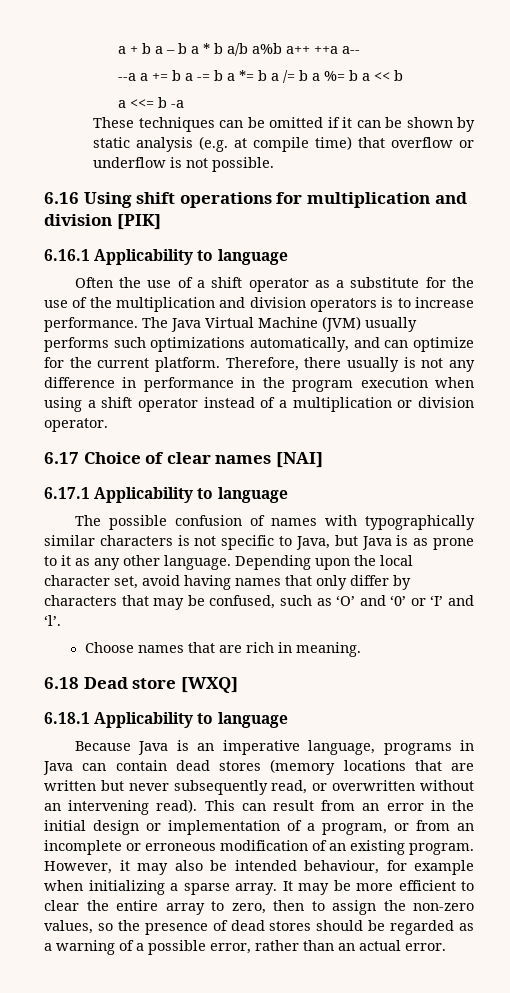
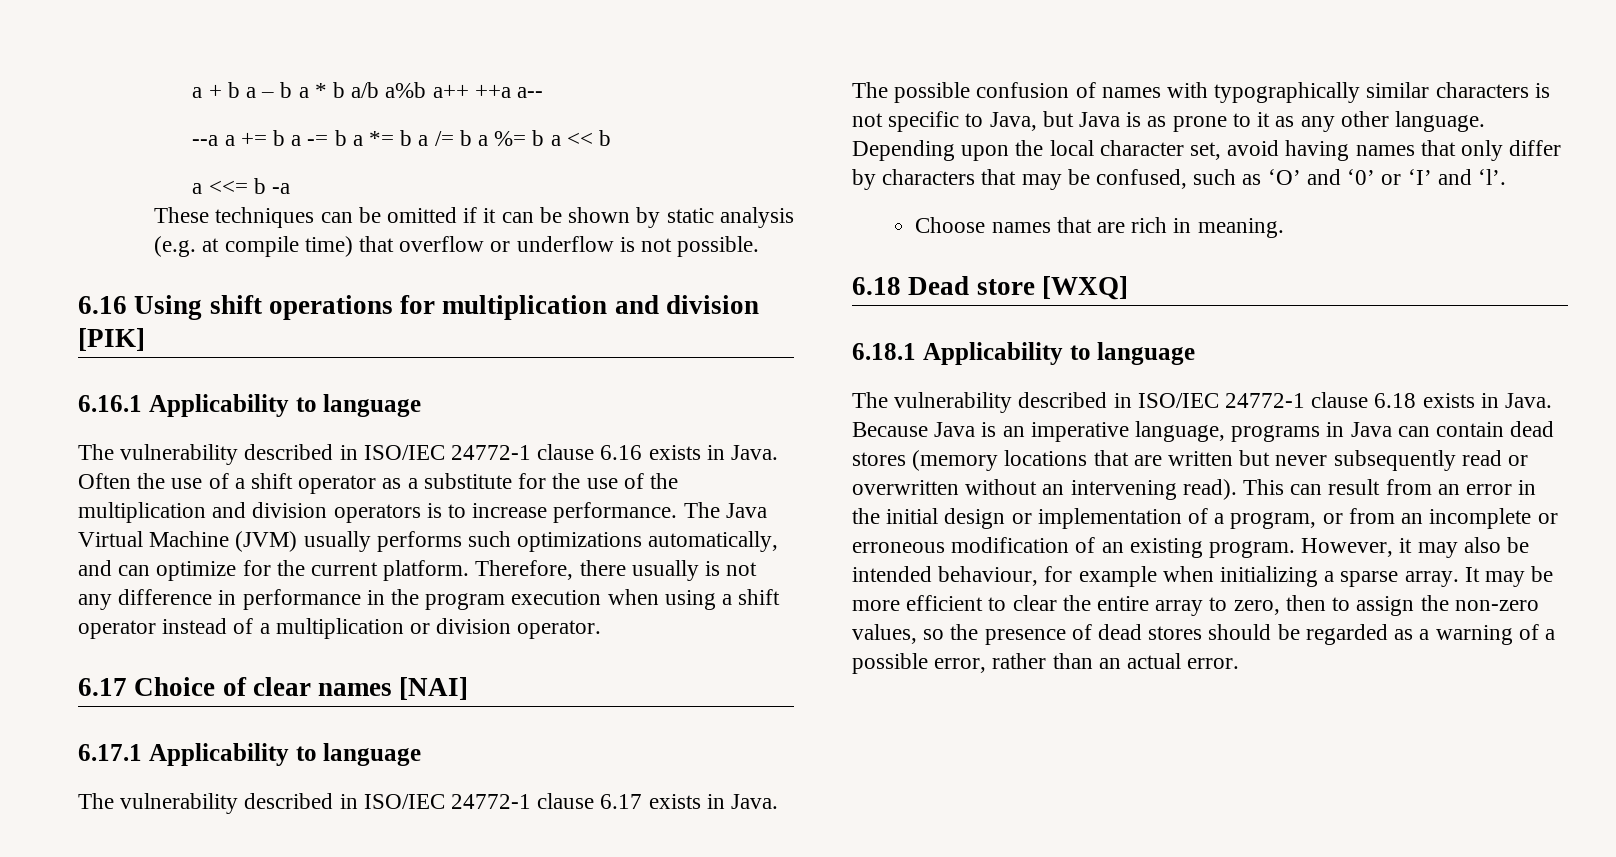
(288, 257) none -> [78,444,779,465] The vulnerability described in ISO/IEC 24772-1 clause 6.16 exists in Java.
(101, 520) none -> [120,793,779,814] [852,82,888,98] vulnerability described in ISO/IEC 24772-1 clause 6.17 exists in Java. The
(288, 720) none -> [852,392,1553,413] The vulnerability described in ISO/IEC 24772-1 clause 6.18 exists in Java.
[271,780,308,794] read, -> [1461,450,1502,466] read

